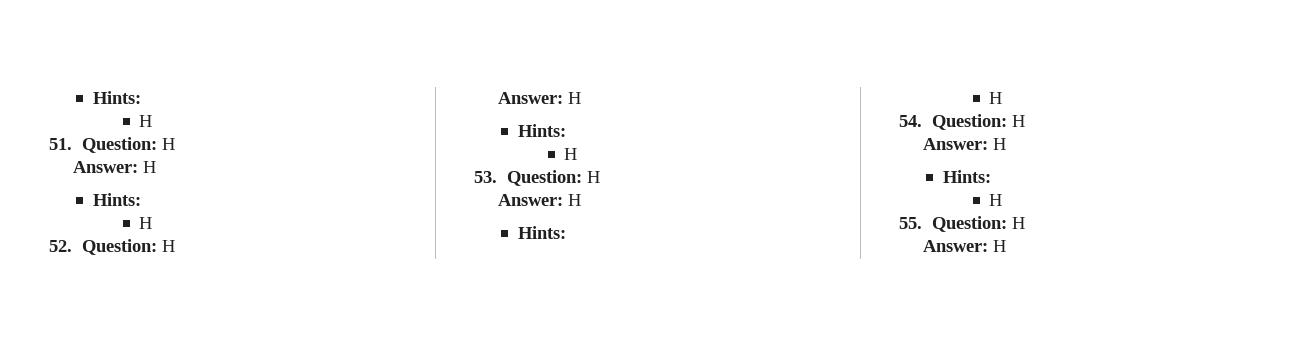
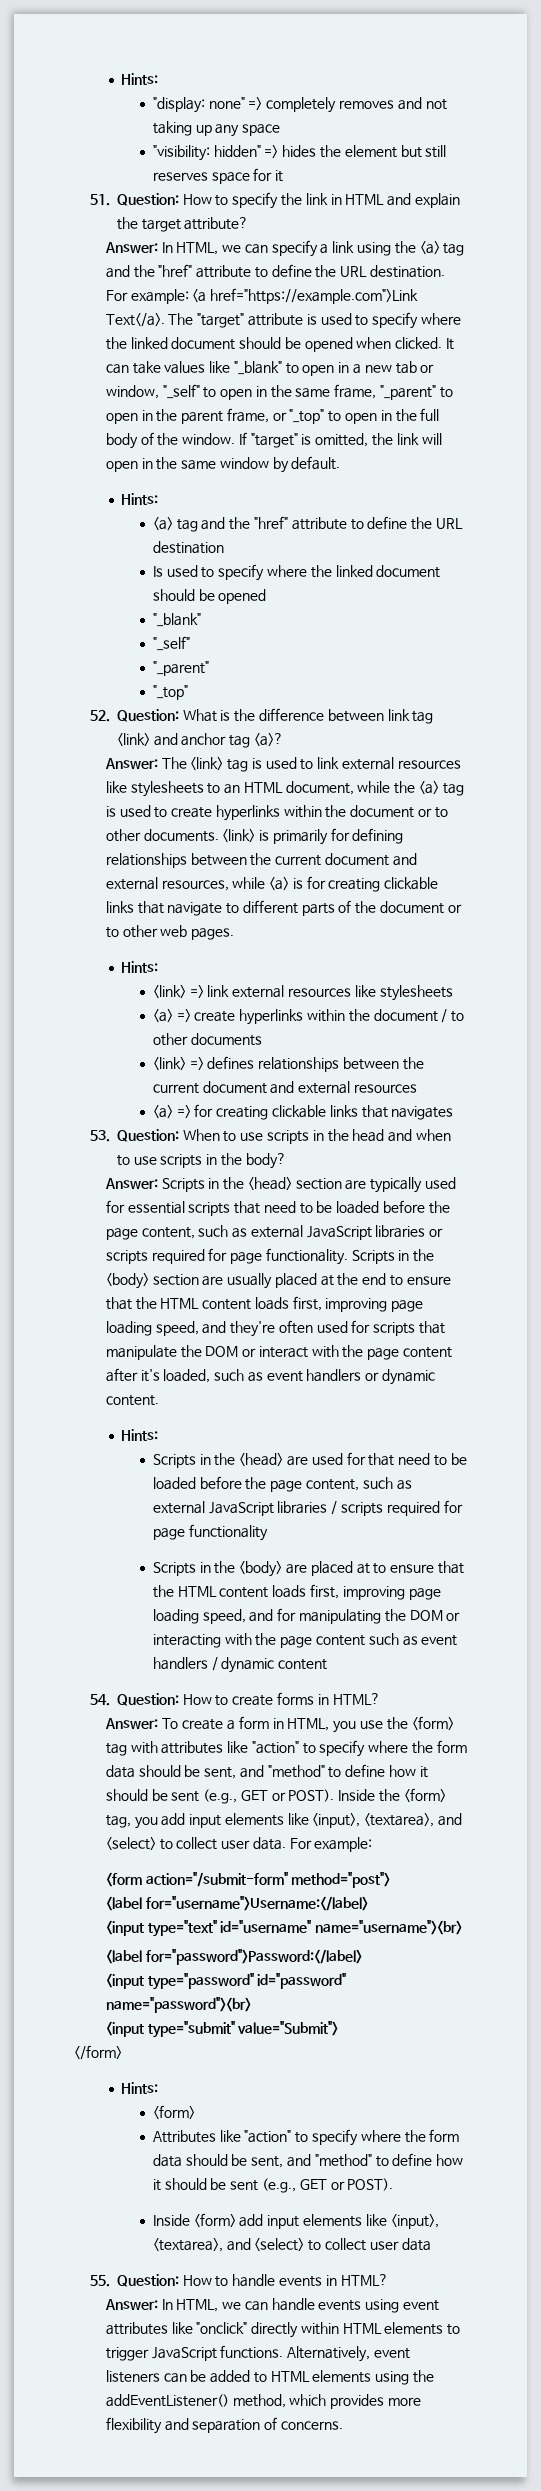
[92,91,141,104] [139,115,153,127] [49,137,175,153] [72,161,156,173] [92,193,141,206] [139,217,153,229] [49,239,175,255] [497,92,581,104] [517,124,566,137] [564,148,578,160] [474,170,600,186] [497,194,581,206] [517,226,566,239] [989,92,1003,104] [899,114,1025,130] [922,138,1006,150] [942,170,991,183] [989,194,1003,206] [899,216,1025,232] [922,240,1006,252] Hints: // H // 51. Question: H // Answer: H // Hints: // H // 52. Question: H // Answer: H // Hints: // H // 53. Question: H // Answer: H // Hints: // H // 54. Question: H // Answer: H // Hints: // H // 55. Question: H // Answer: H -> [121,73,159,85] [152,97,447,113] [152,121,281,137] [152,145,447,161] [152,168,284,184] [89,192,460,209] [116,217,249,232] [104,240,465,257] [105,264,445,278] [105,288,419,304] [105,312,461,329] [105,337,454,352] [105,361,435,376] [105,384,453,400] [105,408,440,424] [105,432,442,449] [105,456,341,473] [121,493,159,505] [152,516,463,532] [152,541,224,554] [152,564,441,581] [152,589,267,604] [152,613,201,627] [152,636,190,651] [152,661,209,676] [152,685,188,700] [89,708,434,724] [116,733,283,748] [104,757,461,772] [105,781,464,797] [105,805,448,821] [105,828,404,845] [105,853,417,868] [105,876,439,892] [105,900,462,916] [105,925,235,940] [121,961,159,973] [152,985,453,1001] [152,1009,465,1025] [152,1033,262,1046] [152,1056,424,1072] [152,1081,417,1094] [152,1104,454,1120] [89,1129,451,1144] [116,1153,286,1169] [104,1177,456,1193] [105,1200,450,1216] [105,1225,444,1240] [105,1248,435,1265] [105,1273,451,1289] [105,1296,424,1312] [105,1320,445,1337] [105,1345,452,1360] [105,1368,435,1385] [105,1395,159,1406] [121,1429,159,1441] [152,1452,467,1468] [152,1476,412,1492] [152,1500,463,1516] [152,1524,268,1541] [152,1561,464,1577] [152,1584,441,1600] [152,1608,461,1624] [152,1633,458,1648] [152,1657,328,1673] [89,1692,380,1706] [104,1716,454,1733] [105,1740,467,1757] [105,1764,428,1779] [105,1788,446,1804] [105,1813,462,1829] [105,1837,373,1852] [105,1872,391,1888] [105,1896,368,1911] [105,1920,463,1937] [105,1949,362,1965] [105,1973,347,1990] [105,1997,251,2013] [105,2021,339,2038] [74,2045,122,2060] [121,2082,159,2094] [152,2105,195,2120] [152,2129,460,2146] [152,2153,464,2168] [152,2178,394,2193] [152,2213,439,2229] [152,2238,431,2252] [89,2274,388,2287] [104,2298,439,2313] [105,2322,461,2338] [105,2345,410,2362] [105,2370,434,2385] [105,2394,421,2409] [105,2417,343,2434] Hints: // "display: none" => completely removes and not taking up any space // "visibility: hidden" => hides the element but still reserves space for it // 51. Question: How to specify the link in HTML and explain the target attribute? // Answer: In HTML, we can specify a link using the <a> tag and the "href" attribute to define the URL destination. For example: <a href="https://example.com">Link Text</a>. The "target" attribute is used to specify where the linked document should be opened when clicked. It can take values like "_blank" to open in a new tab or window, "_self" to open in the same frame, "_parent" to open in the parent frame, or "_top" to open in the full body of the window. If "target" is omitted, the link will open in the same window by default. // Hints: // <a> tag and the "href" attribute to define the URL destination // Is used to specify where the linked document should be opened // "_blank" // "_self" // "_parent" // "_top" // 52. Question: What is the difference between link tag <link> and anchor tag <a>? // Answer: The <link> tag is used to link external resources like stylesheets to an HTML document, while the <a> tag is used to create hyperlinks within the document or to other documents. <link> is primarily for defining relationships between the current document and external resources, while <a> is for creating clickable links that navigate to different parts of the document or to other web pages. // Hints: // <link> => link external resources like stylesheets // <a> => create hyperlinks within the document / to other documents // <link> => defines relationships between the current document and external resources // <a> => for creating clickable links that navigates // 53. Question: When to use scripts in the head and when to use scripts in the body? // Answer: Scripts in the <head> section are typically used for essential scripts that need to be loaded before the page content, such as external JavaScript libraries or scripts required for page functionality. Scripts in the <body> section are usually placed at the end to ensure that the HTML content loads first, improving page loading speed, and they're often used for scripts that manipulate the DOM or interact with the page content after it's loaded, such as event handlers or dynamic content. // Hints: // Scripts in the <head> are used for that need to be loaded before the page content, such as external JavaScript libraries / scripts required for page functionality // Scripts in the <body> are placed at to ensure that the HTML content loads first, improving page loading speed, and for manipulating the DOM or interacting with the page content such as event handlers / dynamic content // 54. Question: How to create forms in HTML? // Answer: To create a form in HTML, you use the <form> tag with attributes like "action" to specify where the form data should be sent, and "method" to define how it should be sent (e.g., GET or POST). Inside the <form> tag, you add input elements like <input>, <textarea>, and <select> to collect user data. For example: // <form action="/submit-form" method="post"> // <label for="username">Username:</label> // <input type="text" id="username" name="username"><br> // <label for="password">Password:</label> // <input type="password" id="password" name="password"><br> // <input type="submit" value="Submit"> // </form> // Hints: // <form> // Attributes like "action" to specify where the form data should be sent, and "method" to define how it should be sent (e.g., GET or POST). // Inside <form> add input elements like <input>, <textarea>, and <select> to collect user data // 55. Question: How to handle events in HTML? // Answer: In HTML, we can handle events using event attributes like "onclick" directly within HTML elements to trigger JavaScript functions. Alternatively, event listeners can be added to HTML elements using the addEventListener() method, which provides more flexibility and separation of concerns.

